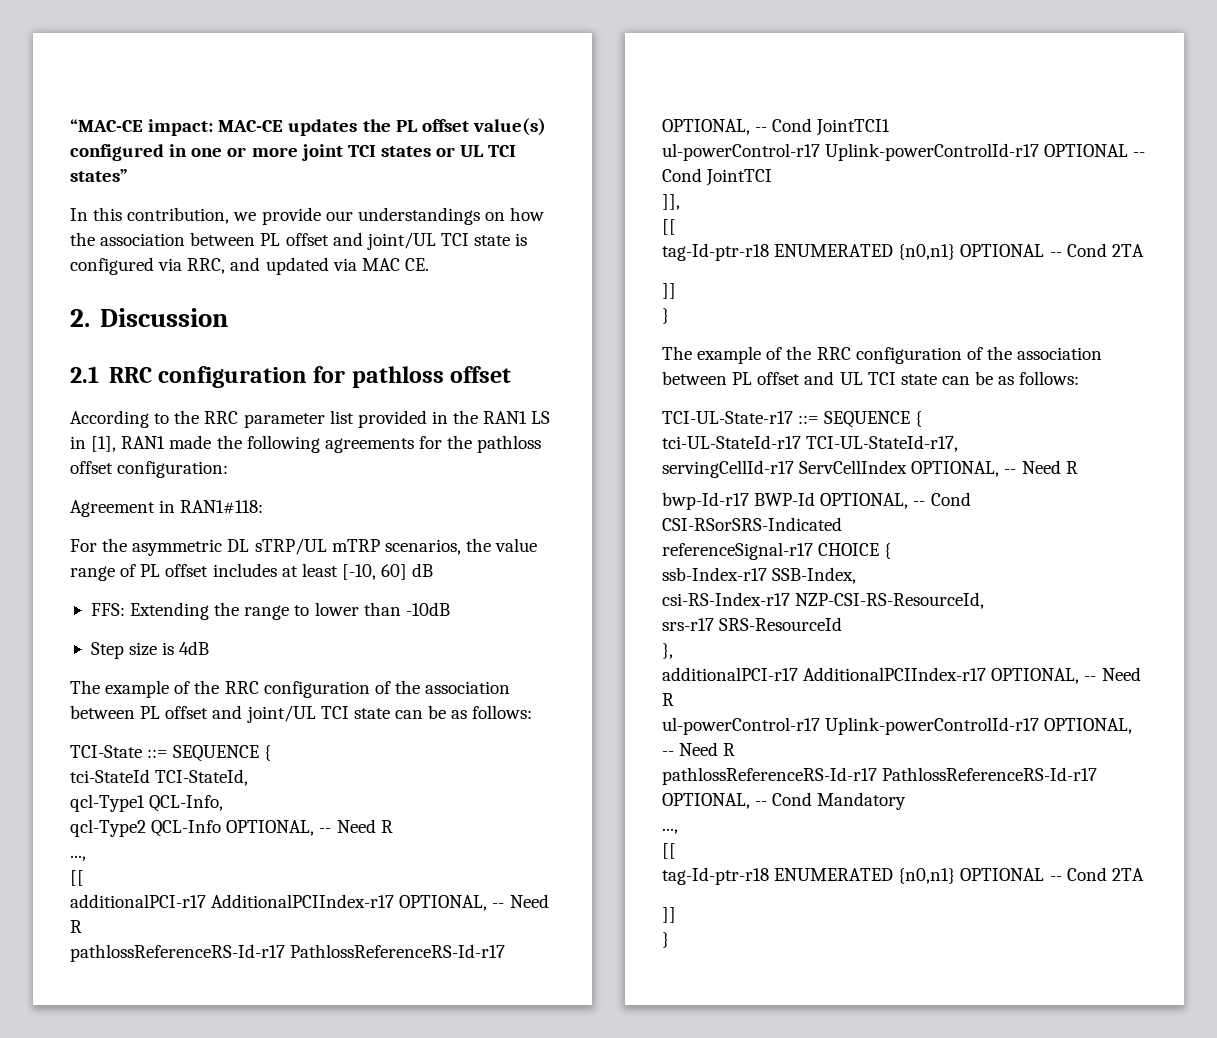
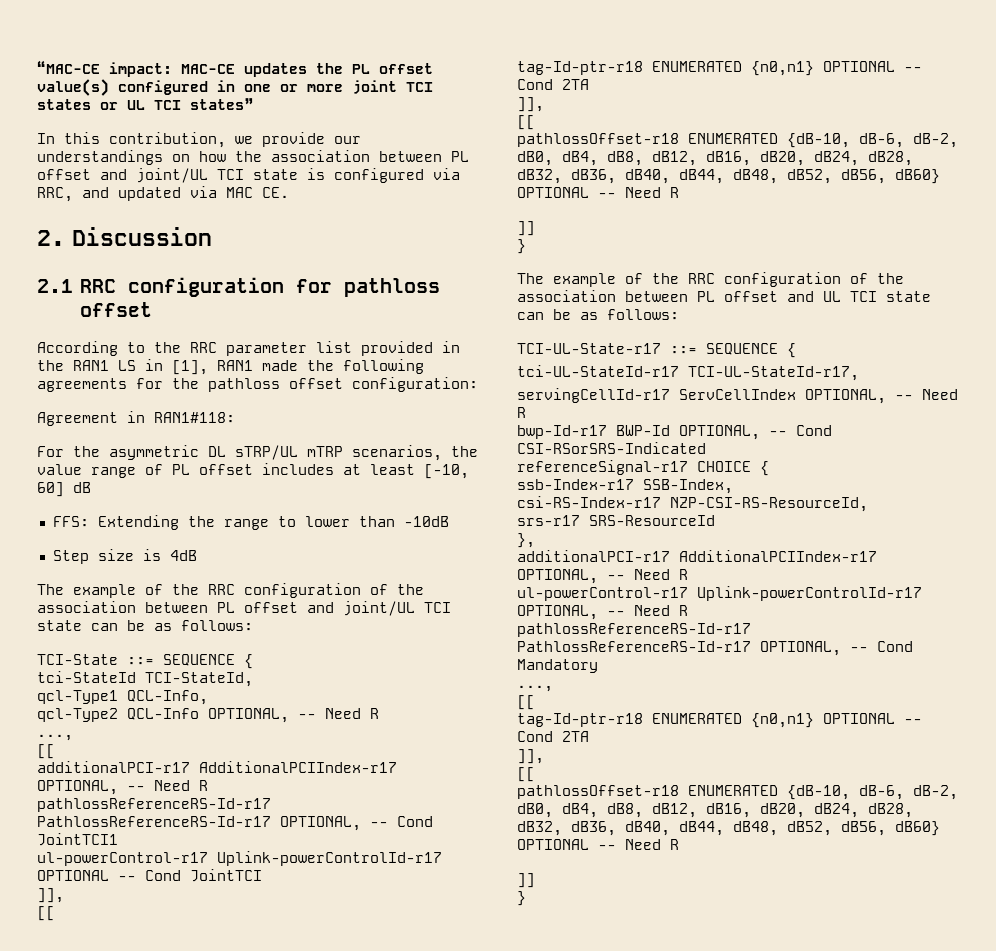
(1144, 250) none -> [517,97,544,112] [517,115,535,130] [517,133,958,148] [517,151,913,166] [517,169,940,184] [517,187,679,198] // ]], // [[ // pathlossOffset-r18 ENUMERATED {dB-10, dB-6, dB-2, dB0, dB4, dB8, dB12, dB16, dB20, dB24, dB28, dB32, dB36, dB40, dB44, dB48, dB52, dB56, dB60} OPTIONAL -- Need R
(1144, 874) none -> [517,749,544,764] [517,767,535,782] [517,785,958,800] [517,803,913,818] [517,821,940,836] [517,839,679,850] // ]], // [[ // pathlossOffset-r18 ENUMERATED {dB-10, dB-6, dB-2, dB0, dB4, dB8, dB12, dB16, dB20, dB24, dB28, dB32, dB36, dB40, dB44, dB48, dB52, dB56, dB60} OPTIONAL -- Need R

